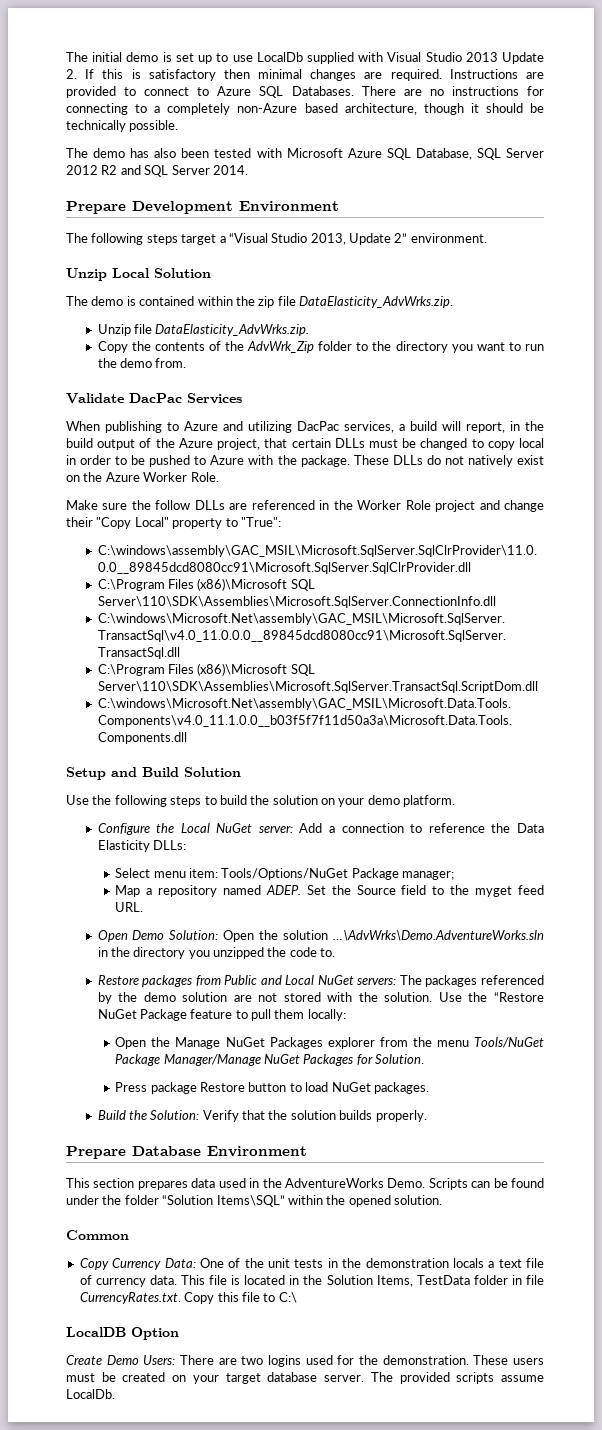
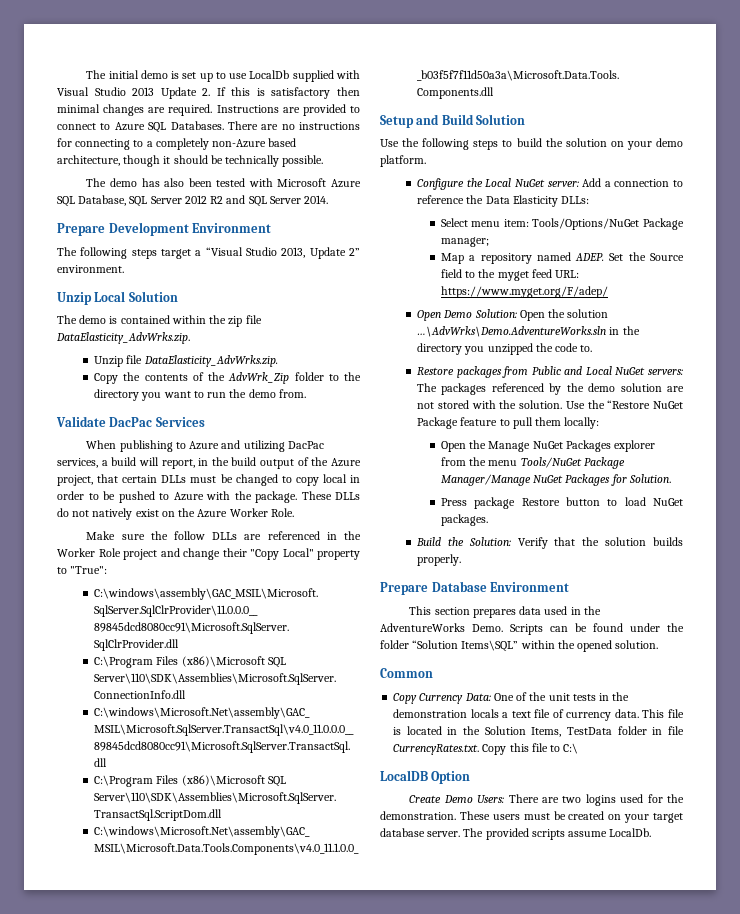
[115,902,144,912] URL. -> [555,270,580,278] [440,286,608,298] URL: https://www.myget.org/F/adep/

